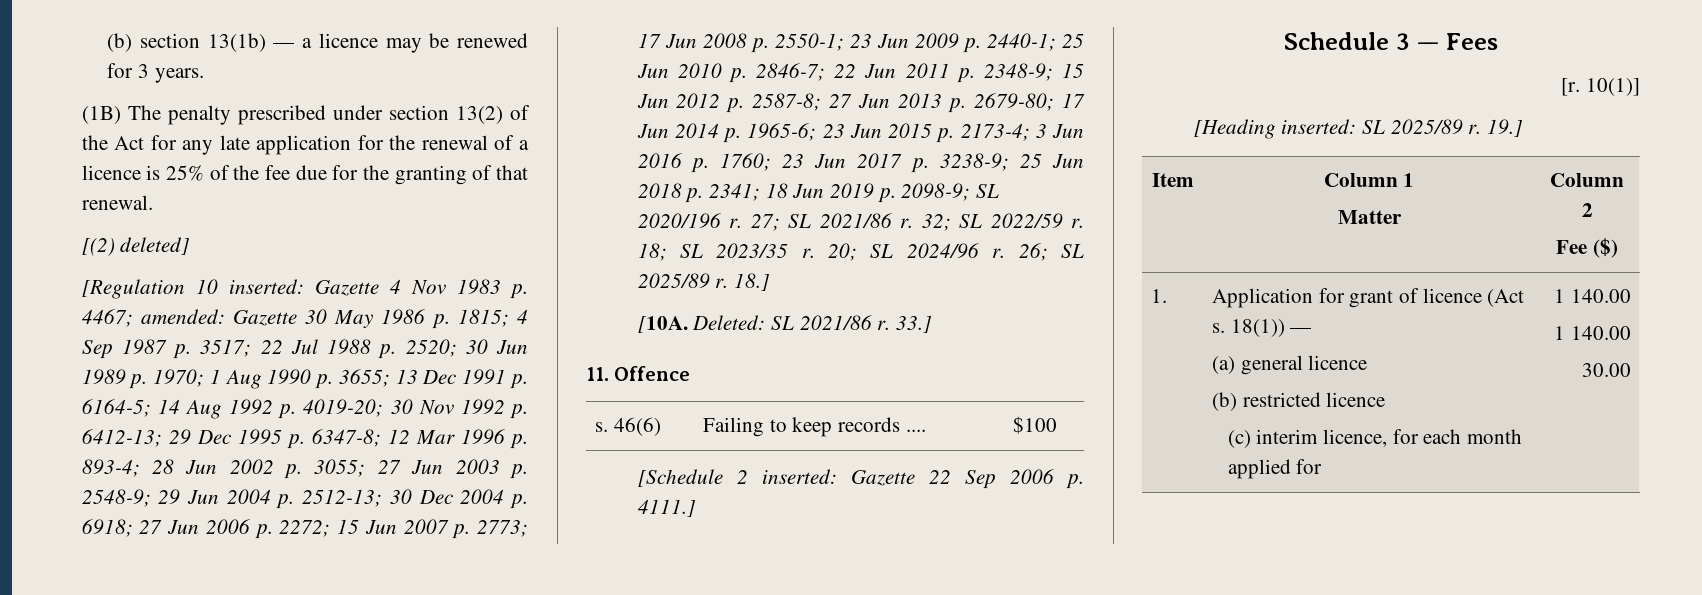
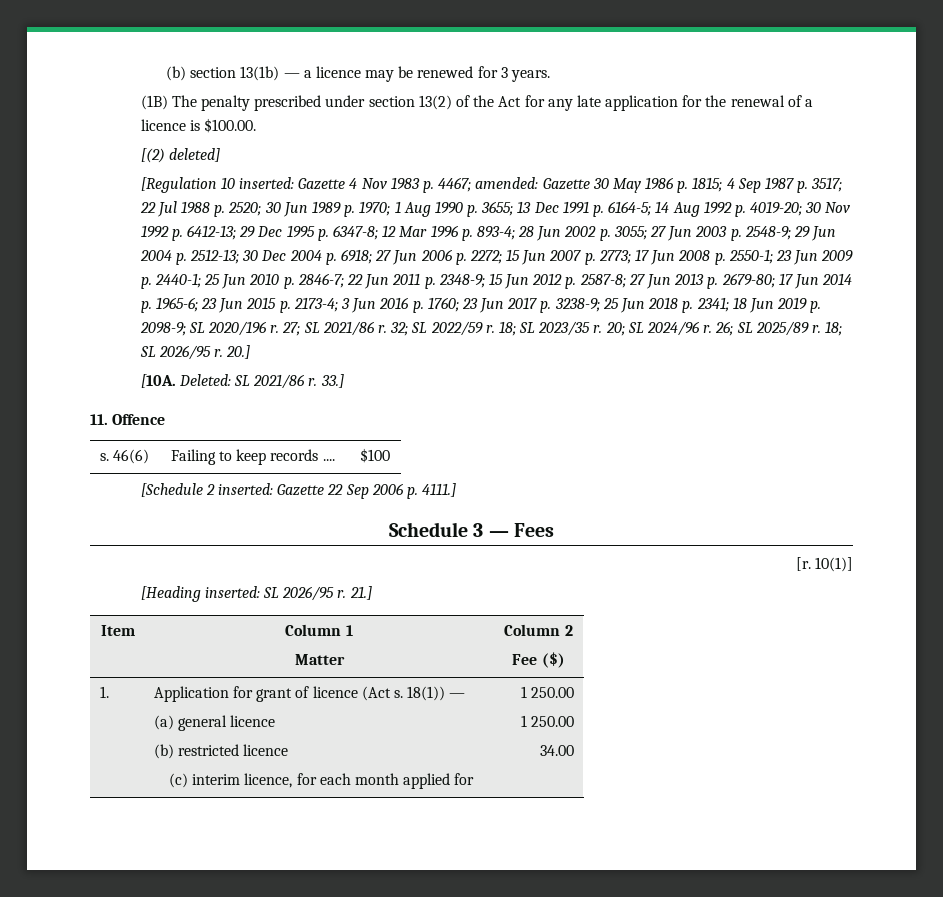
[165,165,529,185] [81,195,153,210] 25% of the fee due for the granting of that renewal. -> [204,118,257,133] $100.00.
[733,273,770,291] 18.] -> [825,321,843,336] [139,345,251,360] 18; SL 2026/95 r. 20.]
[1390,119,1523,137] 2025/89 r. 19.] -> [282,586,372,601] 2026/95 r. 21.]
[1570,289,1631,303] [1554,326,1631,340] [1581,363,1631,377] 140.00 // 1 140.00 // 30.00 -> [531,687,575,698] [521,715,575,727] [540,745,575,756] 250.00 // 1 250.00 // 34.00

